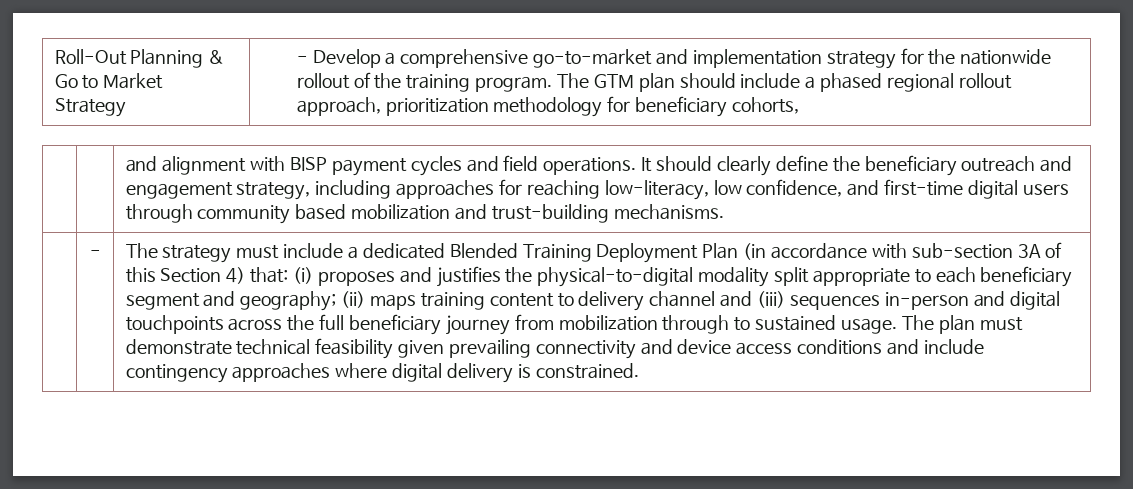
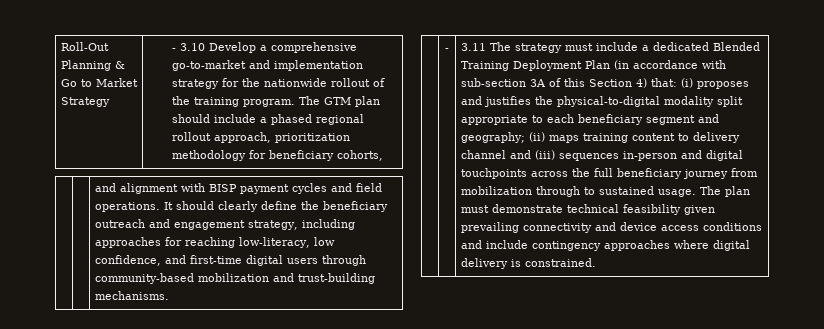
(308, 59) none -> [180,43,206,51] 3.10
[197,204,347,224] community based -> [94,273,194,284] community-based
(101, 253) none -> [460,43,486,51] 3.11

